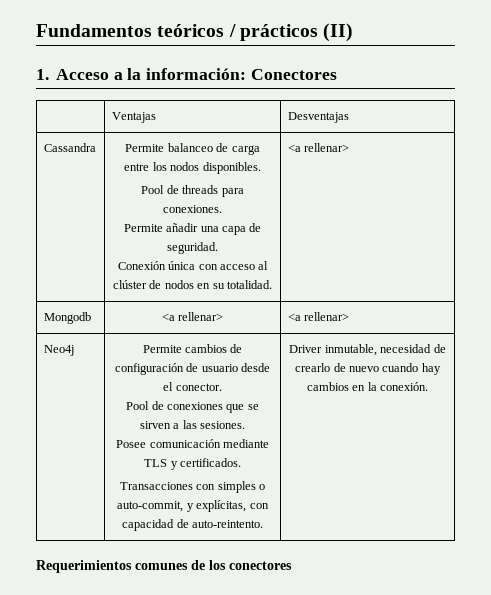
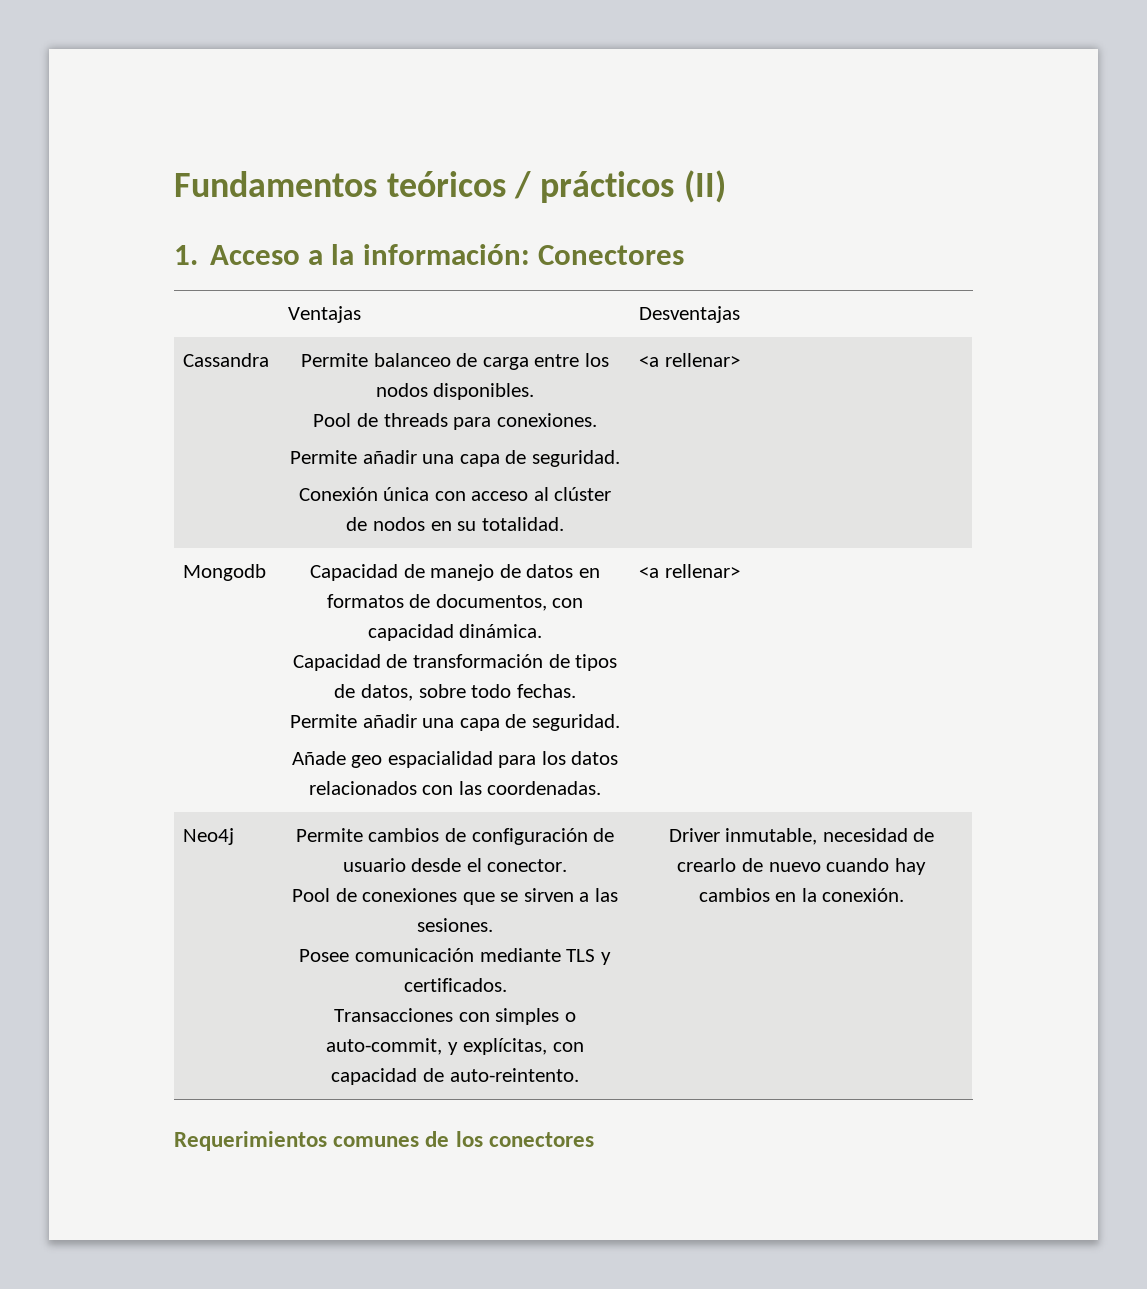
[161,312,224,321] <a rellenar> -> [310,564,600,581] [326,594,584,611] [367,624,543,641] [292,654,618,671] [334,684,576,701] [290,714,620,731] [291,751,619,768] [308,781,602,795] Capacidad de manejo de datos en formatos de documentos, con capacidad dinámica. // Capacidad de transformación de tipos de datos, sobre todo fechas. // Permite añadir una capa de seguridad. // Añade geo espacialidad para los datos relacionados con las coordenadas.

